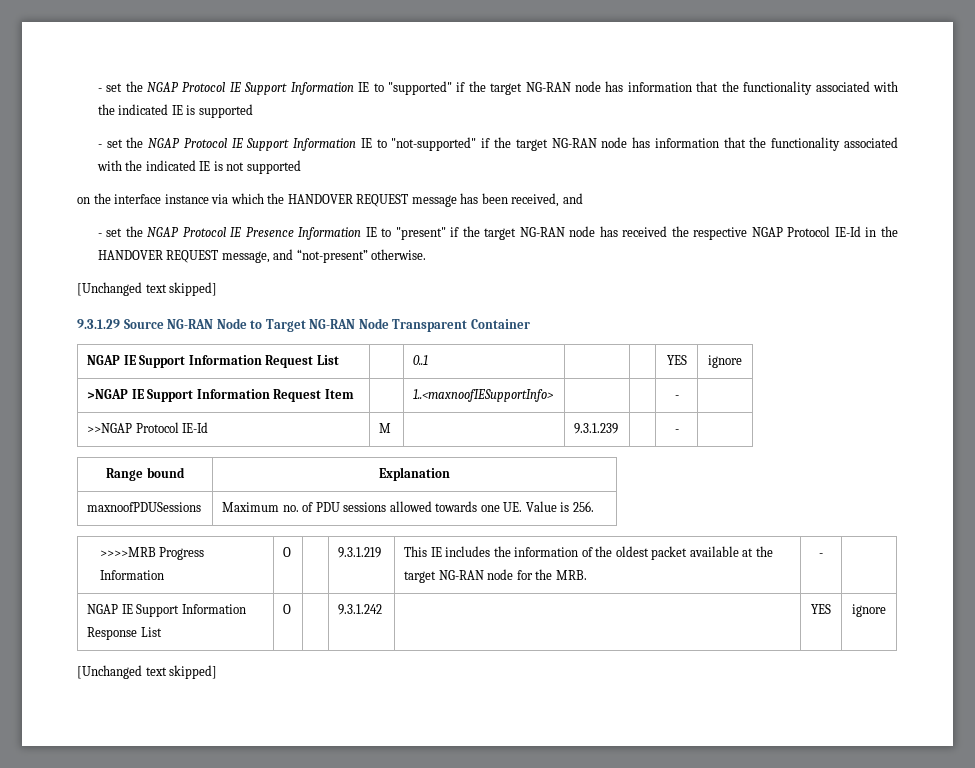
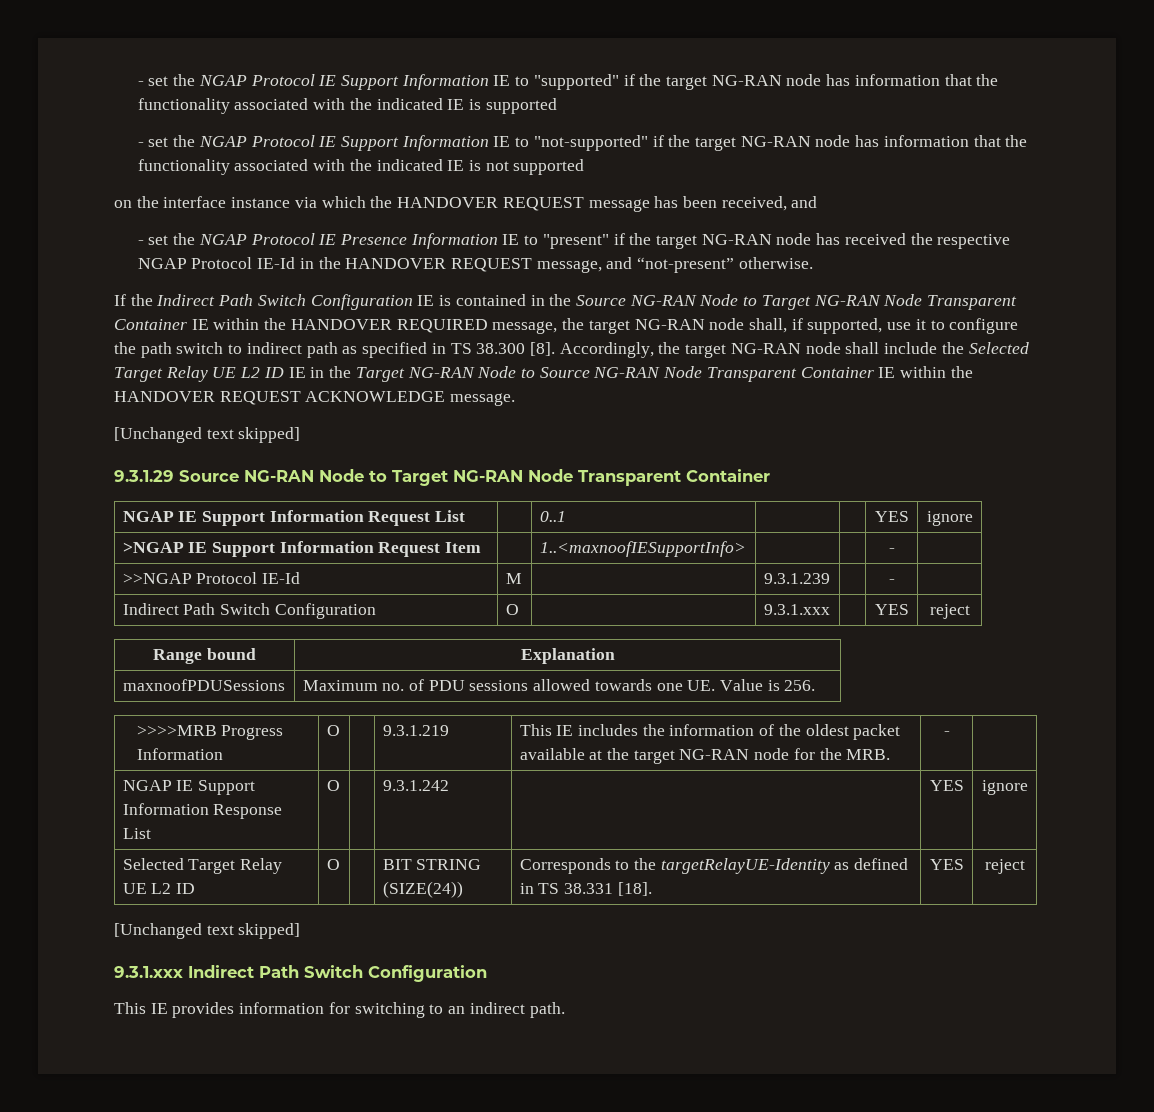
(427, 254) none -> [114,294,1018,310] [114,318,1019,334] [114,342,1029,358] [114,366,973,382] [114,391,516,406] // If the Indirect Path Switch Configuration IE is contained in the Source NG-RAN Node to Target NG-RAN Node Transparent Container IE within the HANDOVER REQUIRED message, the target NG-RAN node shall, if supported, use it to configure the path switch to indirect path as specified in TS 38.300 [8]. Accordingly, the target NG-RAN node shall include the Selected Target Relay UE L2 ID IE in the Target NG-RAN Node to Source NG-RAN Node Transparent Container IE within the HANDOVER REQUEST ACKNOWLEDGE message.
(679, 431) none -> [122,603,376,619] [505,604,519,615] [763,604,830,615] [874,604,909,615] [929,604,970,619] // Indirect Path Switch Configuration | O | | 9.3.1.xxx | | YES | reject
[77,665,218,679] // [Unchanged text skipped] -> [122,858,282,874] [122,883,195,894] [326,859,340,870] [382,859,482,870] [382,881,463,898] [519,858,909,874] [519,882,652,896] [929,859,964,870] [984,859,1025,874] [114,923,301,939] [114,965,487,982] [114,1002,565,1018] // Selected Target Relay UE L2 ID | O | | BIT STRING (SIZE(24)) | Corresponds to the targetRelayUE-Identity as defined in TS 38.331 [18]. | YES | reject // [Unchanged text skipped] // 9.3.1.xxx Indirect Path Switch Configuration // This IE provides information for switching to an indirect path.

